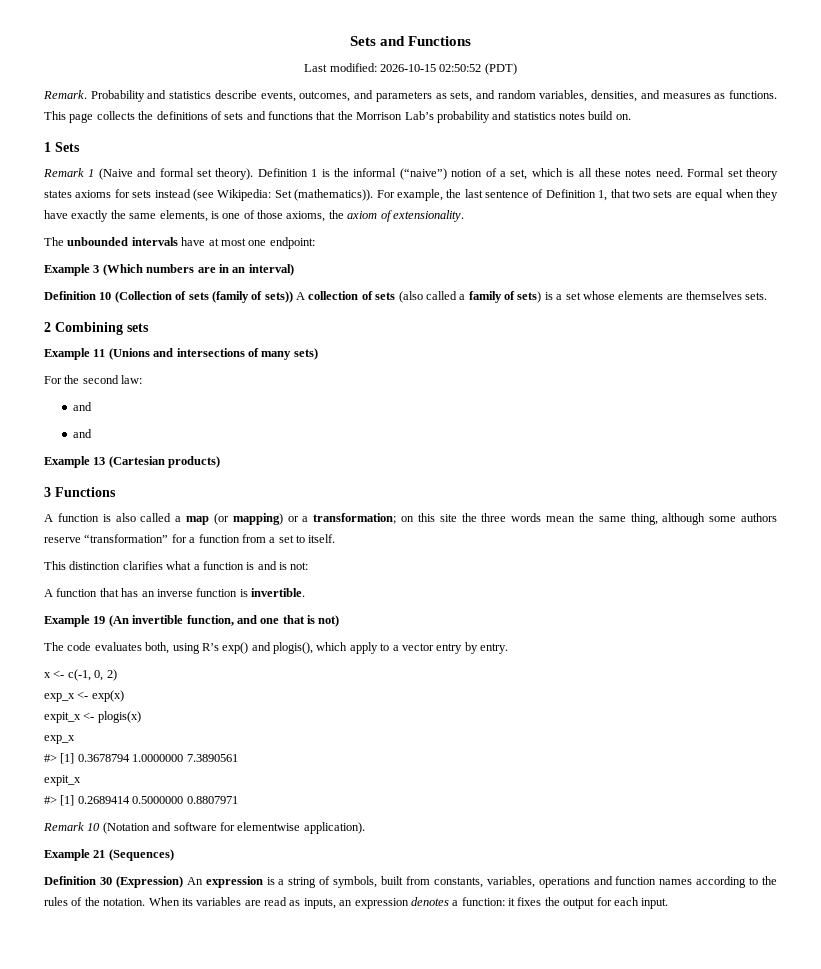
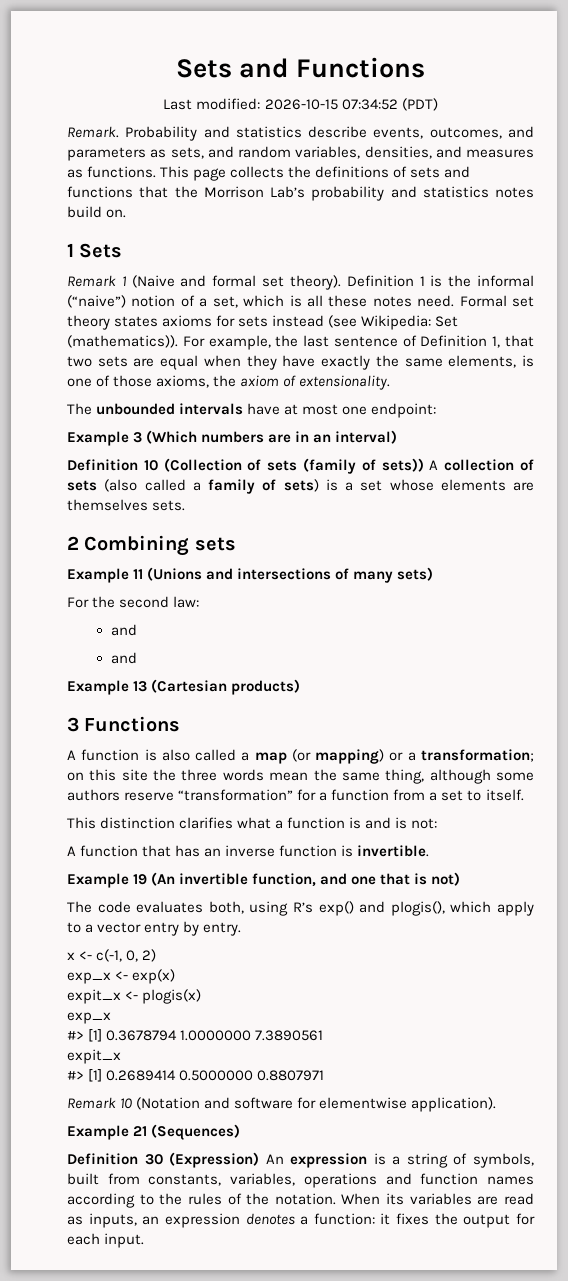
[439,64,482,72] 02:50:52 -> [341,99,398,110] 07:34:52

